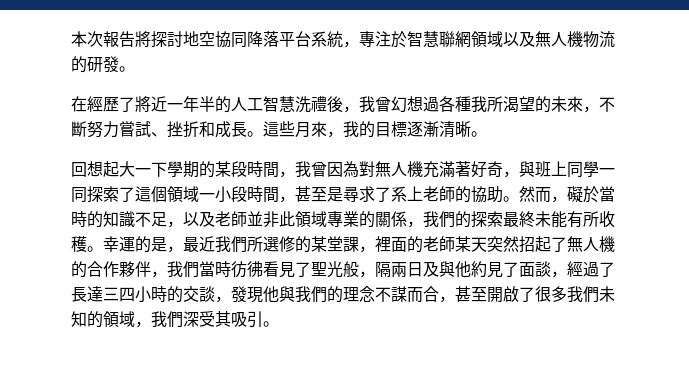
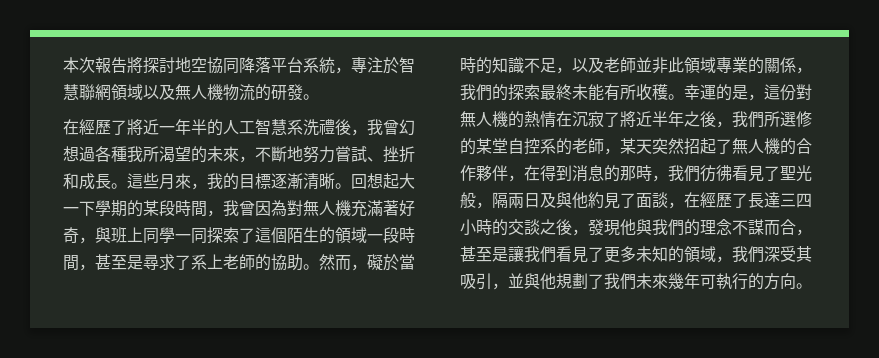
(295, 104) none -> [287,119,303,135] 系
(87, 129) none -> [287,146,303,162] 地
(487, 134) // -> (351, 186) none
[167,186,231,203] 領域一小 -> [287,227,383,244] 陌生的領域一
[183,236,215,252] 最近 -> [764,84,812,101] [460,111,732,128] 這份對無人機的熱情在沉寂了將近半年之後，
[343,236,455,253] 課，裡面的老師 -> [508,138,620,155] 自控系的老師，
[167,261,231,278] 我們當時 -> [524,165,700,182] 在得到消息的那時，我們
[567,261,599,277] 經過 -> [684,192,732,208] 在經歷
(215, 294) none -> [540,219,572,235] 之後
[487,286,599,303] 開啟了很多我們 -> [492,246,636,263] 是讓我們看見了更多
(263, 319) none -> [492,273,796,290] ，並與他規劃了我們未來幾年可執行的方向

